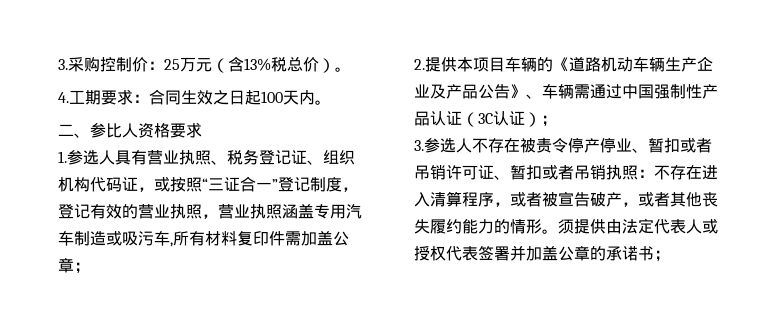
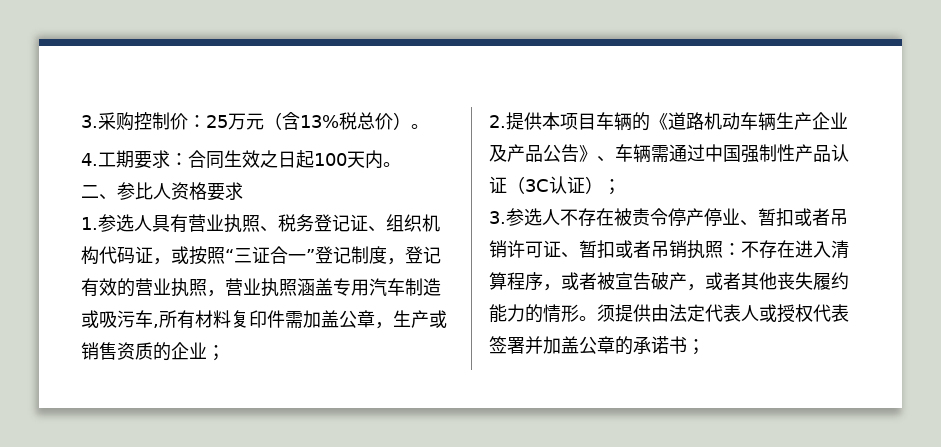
(74, 265) none -> [375,310,447,329] [81,342,207,361] ，生产或销售资质的企业

